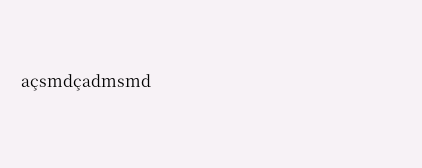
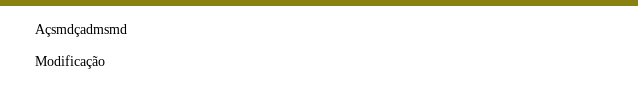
[21,74,151,91] açsmdçadmsmd -> [35,24,127,37] [35,55,105,69] Açsmdçadmsmd // Modificação

